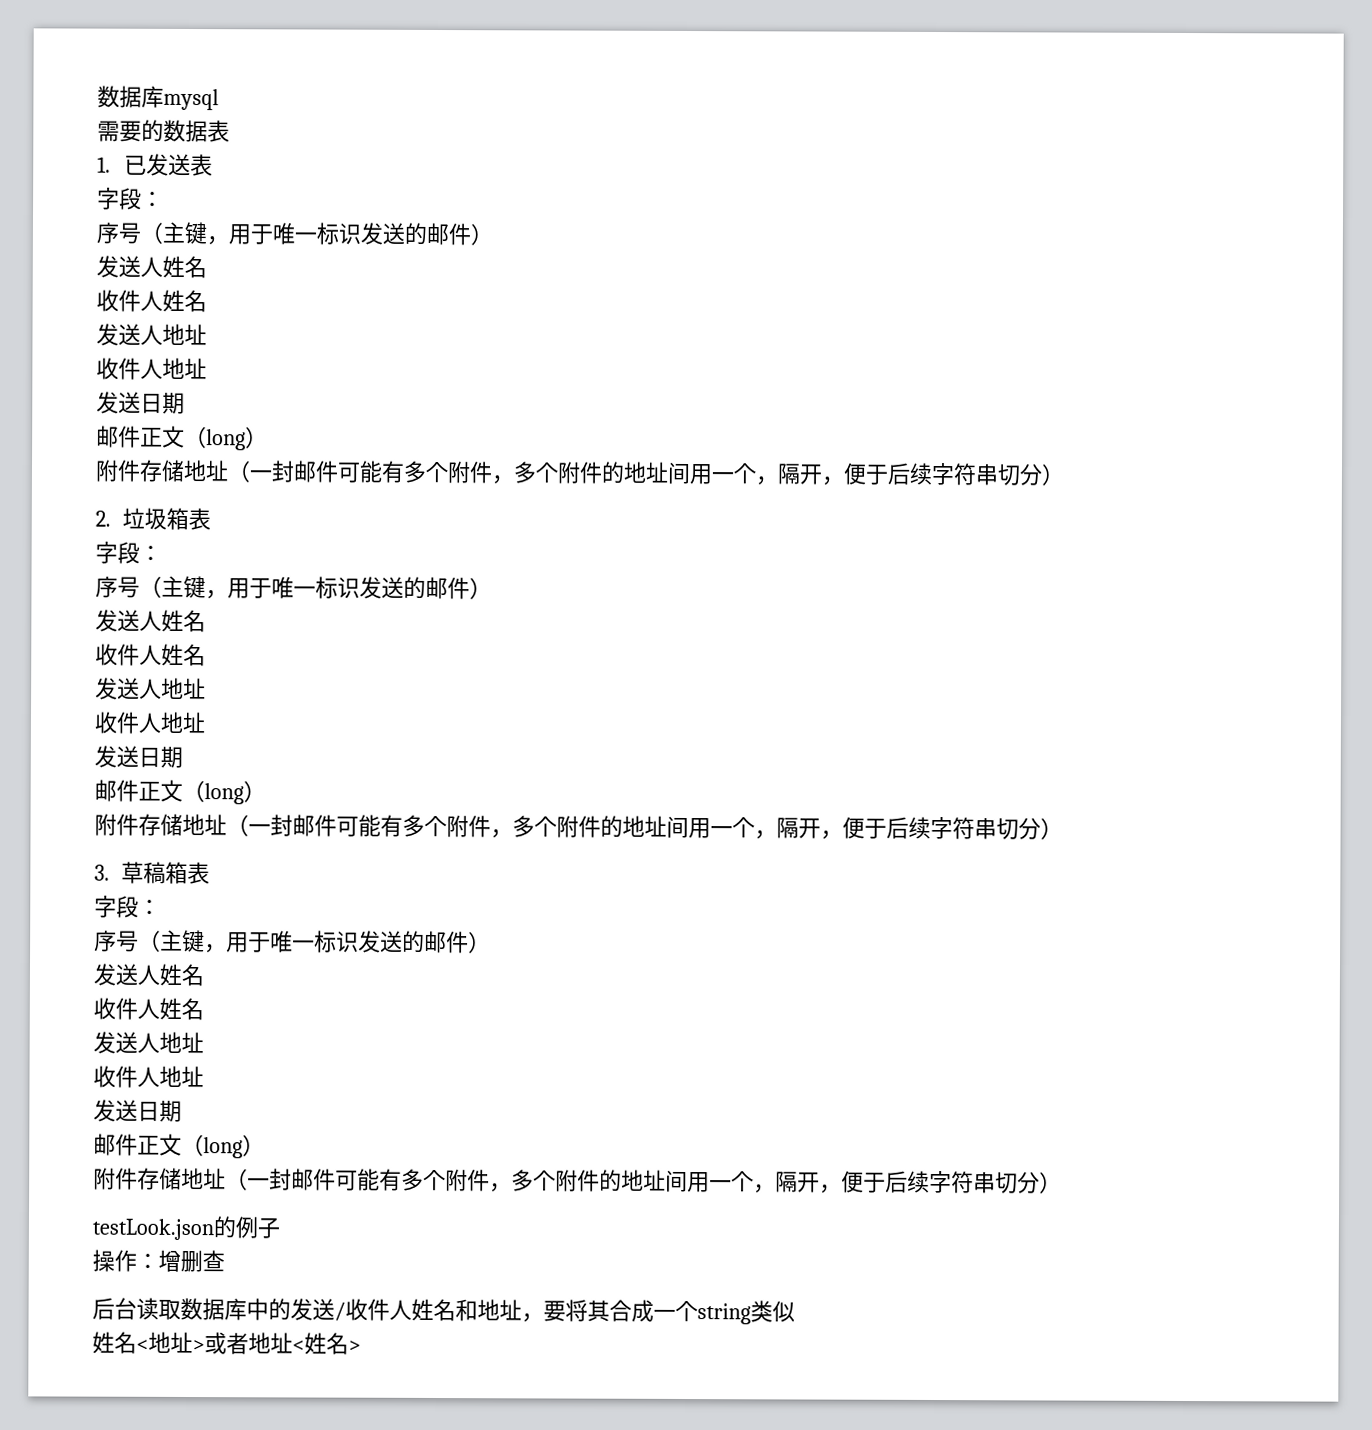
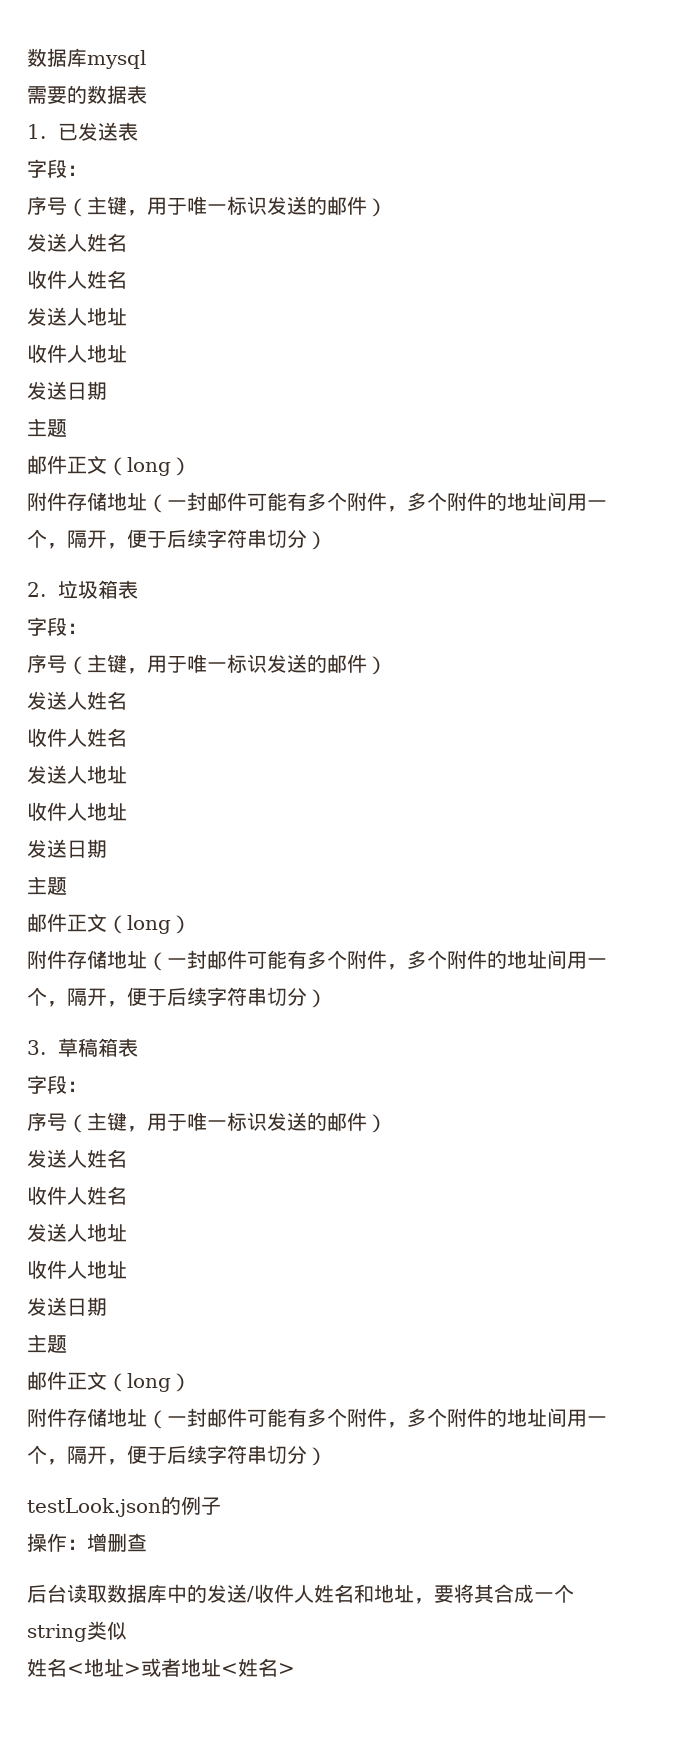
(185, 402) none -> [27,418,67,437] // 主题
(183, 756) none -> [27,876,67,895] // 主题
(182, 1110) none -> [27,1334,67,1353] // 主题

